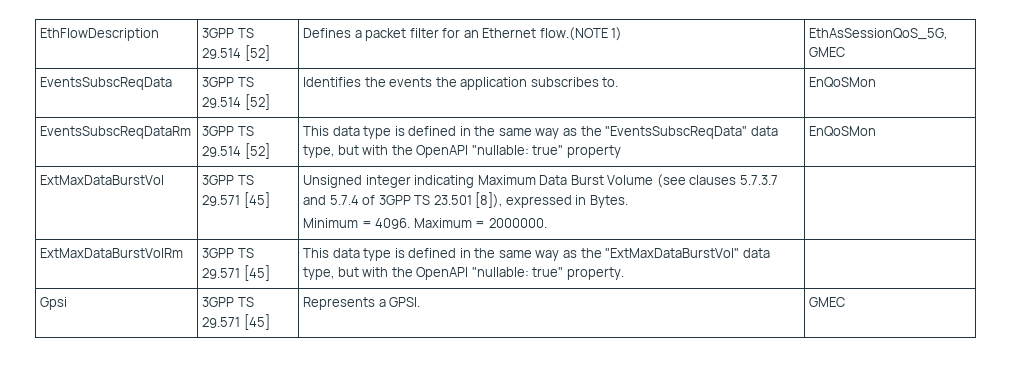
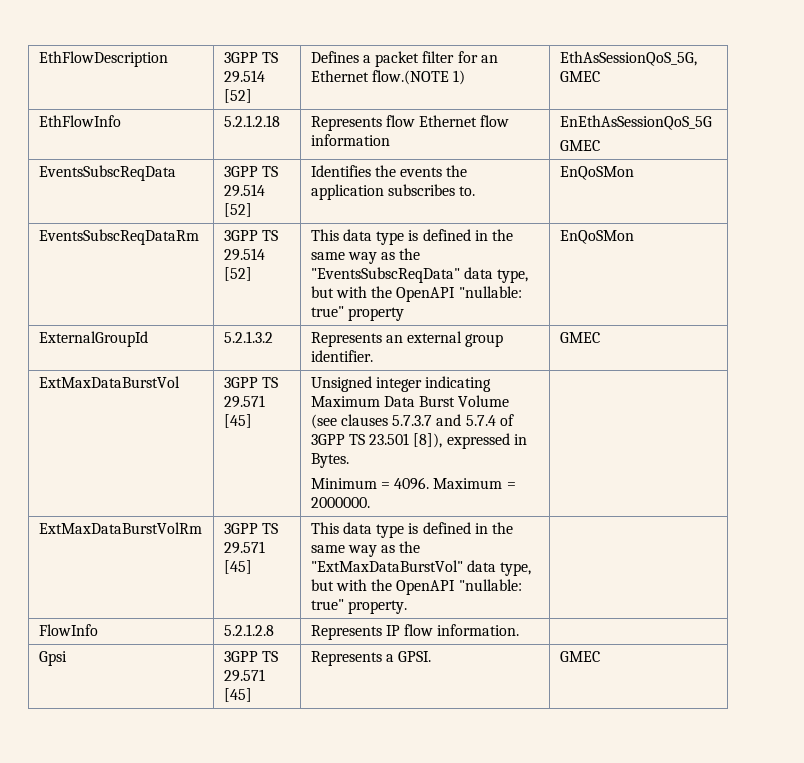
(846, 52) none -> [38,115,121,127] [223,115,280,127] [310,115,510,131] [310,134,390,146] [559,115,712,130] [559,140,600,151] // EthFlowInfo | 5.2.1.2.18 | Represents flow Ethernet flow information | EnEthAsSessionQoS_5G // GMEC
(877, 131) none -> [38,331,148,347] [223,331,273,343] [310,331,504,347] [310,350,373,362] [559,332,600,343] // ExternalGroupId | 5.2.1.3.2 | Represents an external group identifier. | GMEC
(624, 273) none -> [38,624,98,636] [223,624,274,636] [310,624,520,640] // FlowInfo | 5.2.1.2.8 | Represents IP flow information. |

